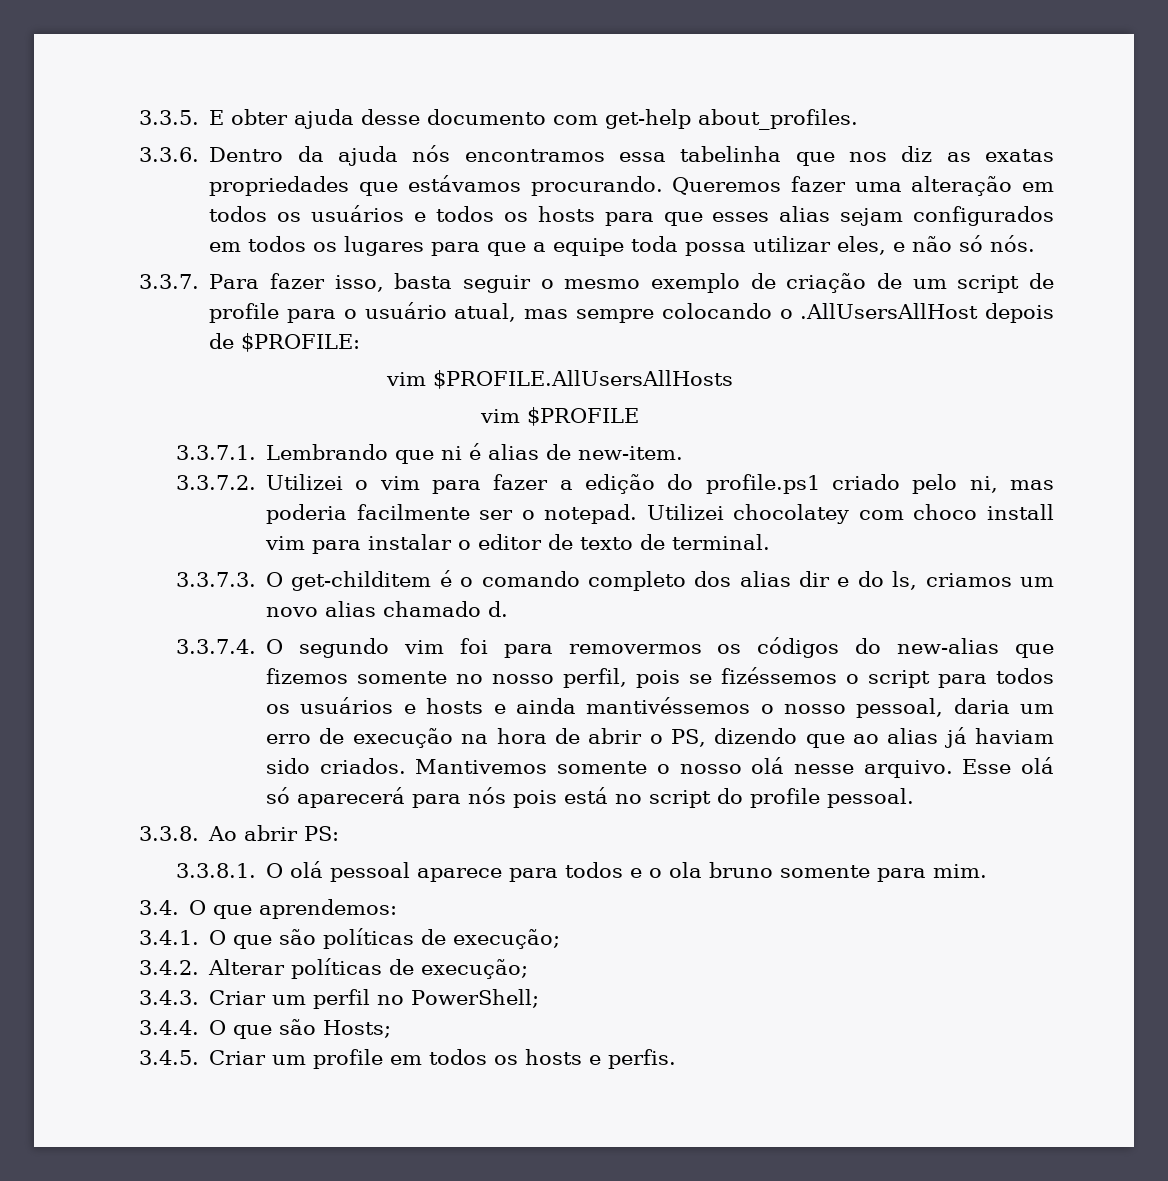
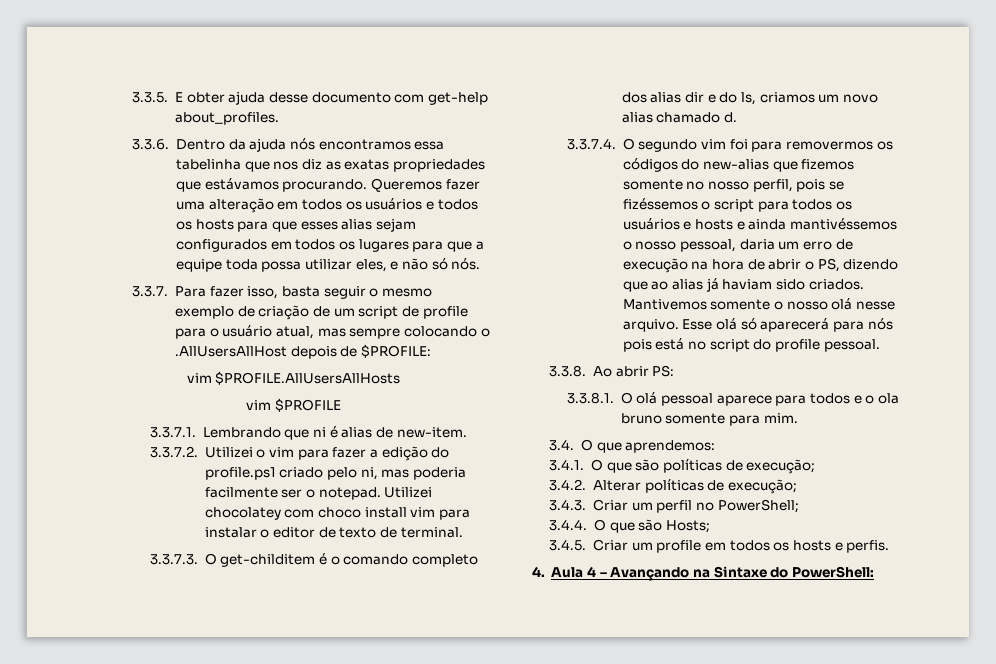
(677, 1059) none -> [531,566,874,581] // 4. Aula 4 – Avançando na Sintaxe do PowerShell:

